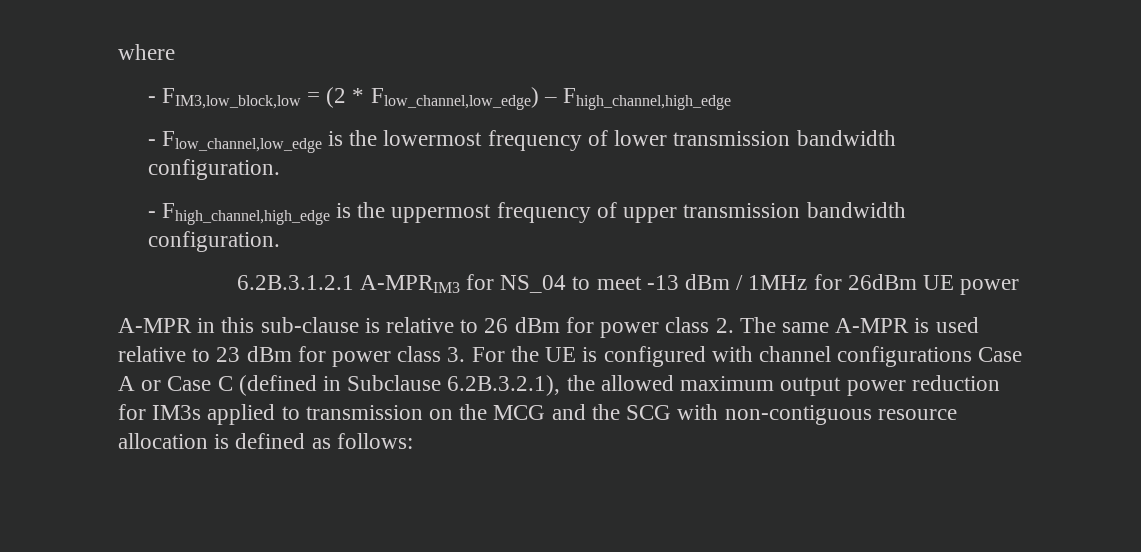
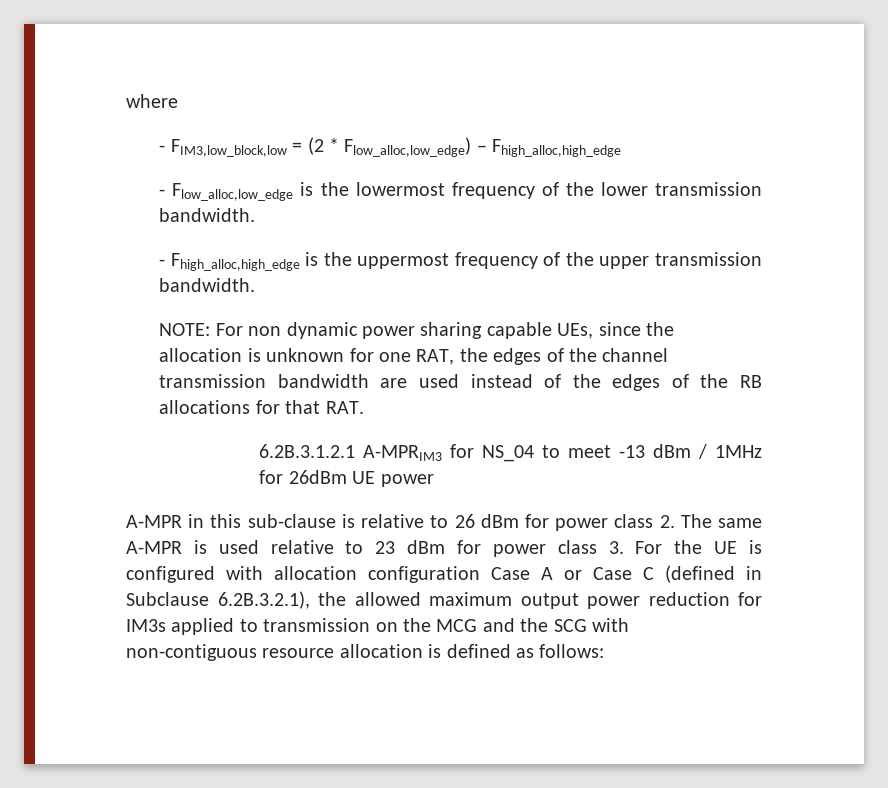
[370,87,732,110] [147,131,322,153] Flow_channel,low_edge) – Fhigh_channel,high_edge // - Flow_channel,low_edge -> [344,137,622,157] [159,183,294,201] Flow_alloc,low_edge) – Fhigh_alloc,high_edge // - Flow_alloc,low_edge
(608, 138) none -> [565,182,594,196] the
[796,130,896,146] [147,159,280,180] [147,203,330,225] bandwidth configuration. // - Fhigh_channel,high_edge -> [159,208,256,222] [159,253,300,271] bandwidth. // - Fhigh_alloc,high_edge
(617, 210) none -> [565,252,594,266] the
[806,202,906,218] [147,231,280,252] bandwidth configuration. -> [159,278,256,292] [159,322,674,339] [159,348,669,365] [159,374,763,391] [159,400,364,414] bandwidth. // NOTE: For non dynamic power sharing capable UEs, since the allocation is unknown for one RAT, the edges of the channel transmission bandwidth are used instead of the edges of the RB allocations for that RAT.
[758,346,973,367] channel configurations -> [274,566,480,583] allocation configuration

